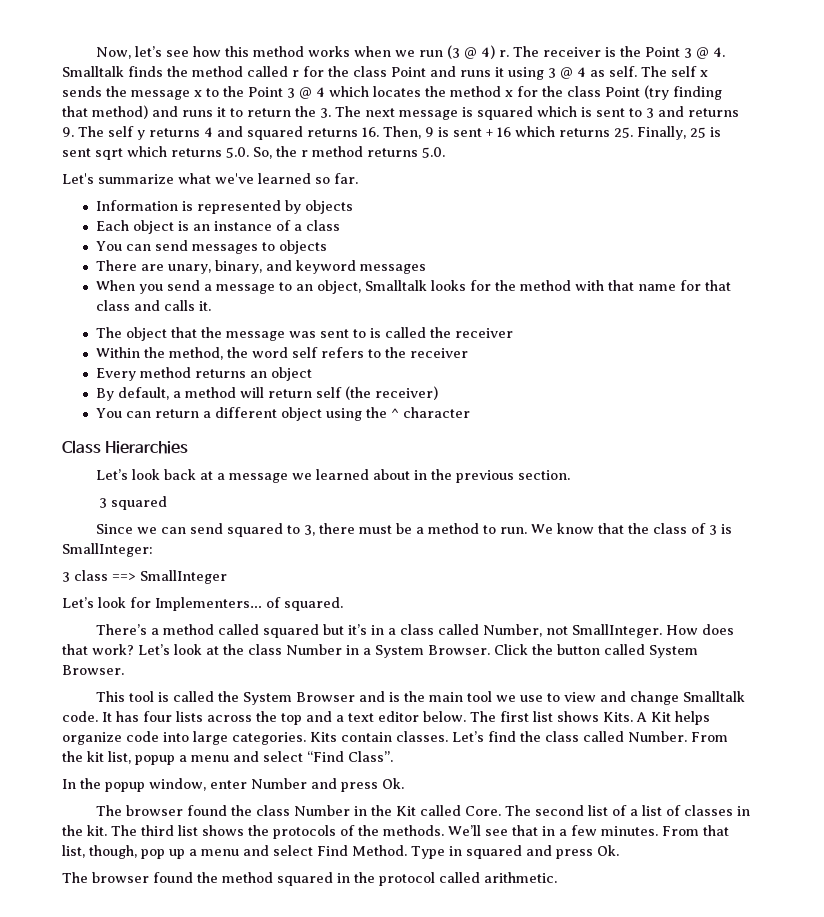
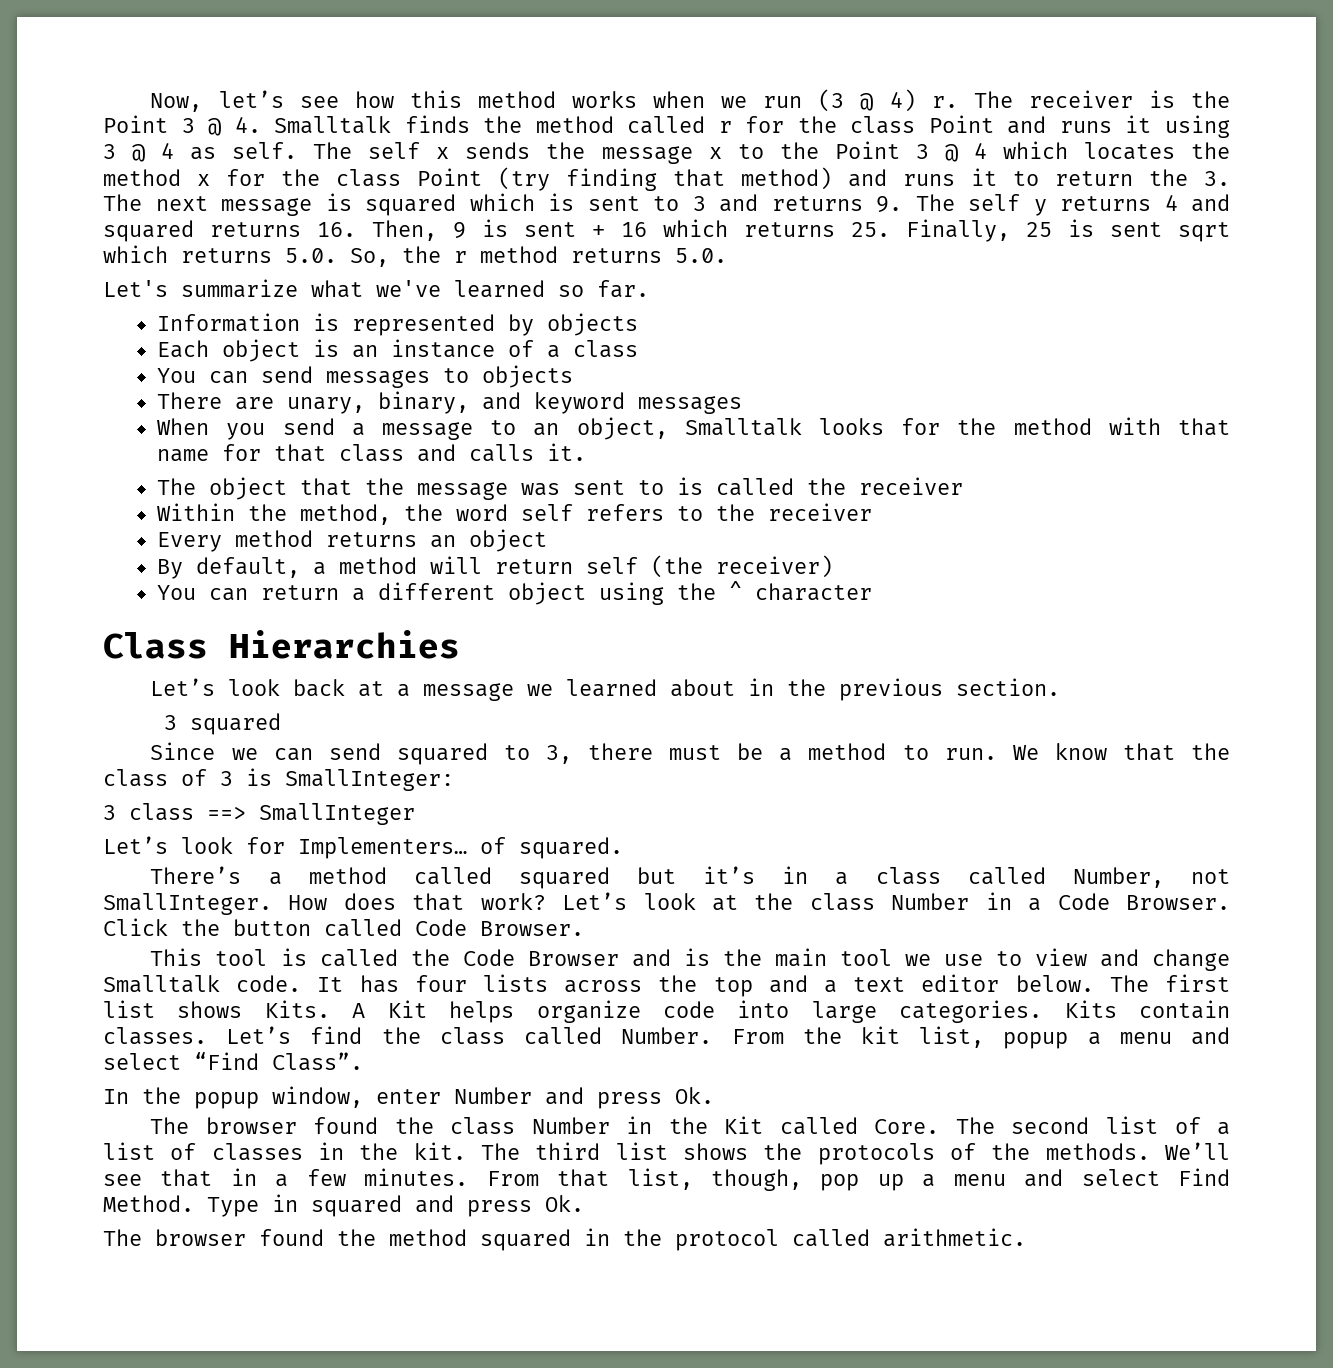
[375,645,424,658] System -> [1057,893,1110,910] Code
[649,645,698,658] System -> [415,919,467,936] Code
[242,692,292,705] System -> [462,949,515,966] Code

